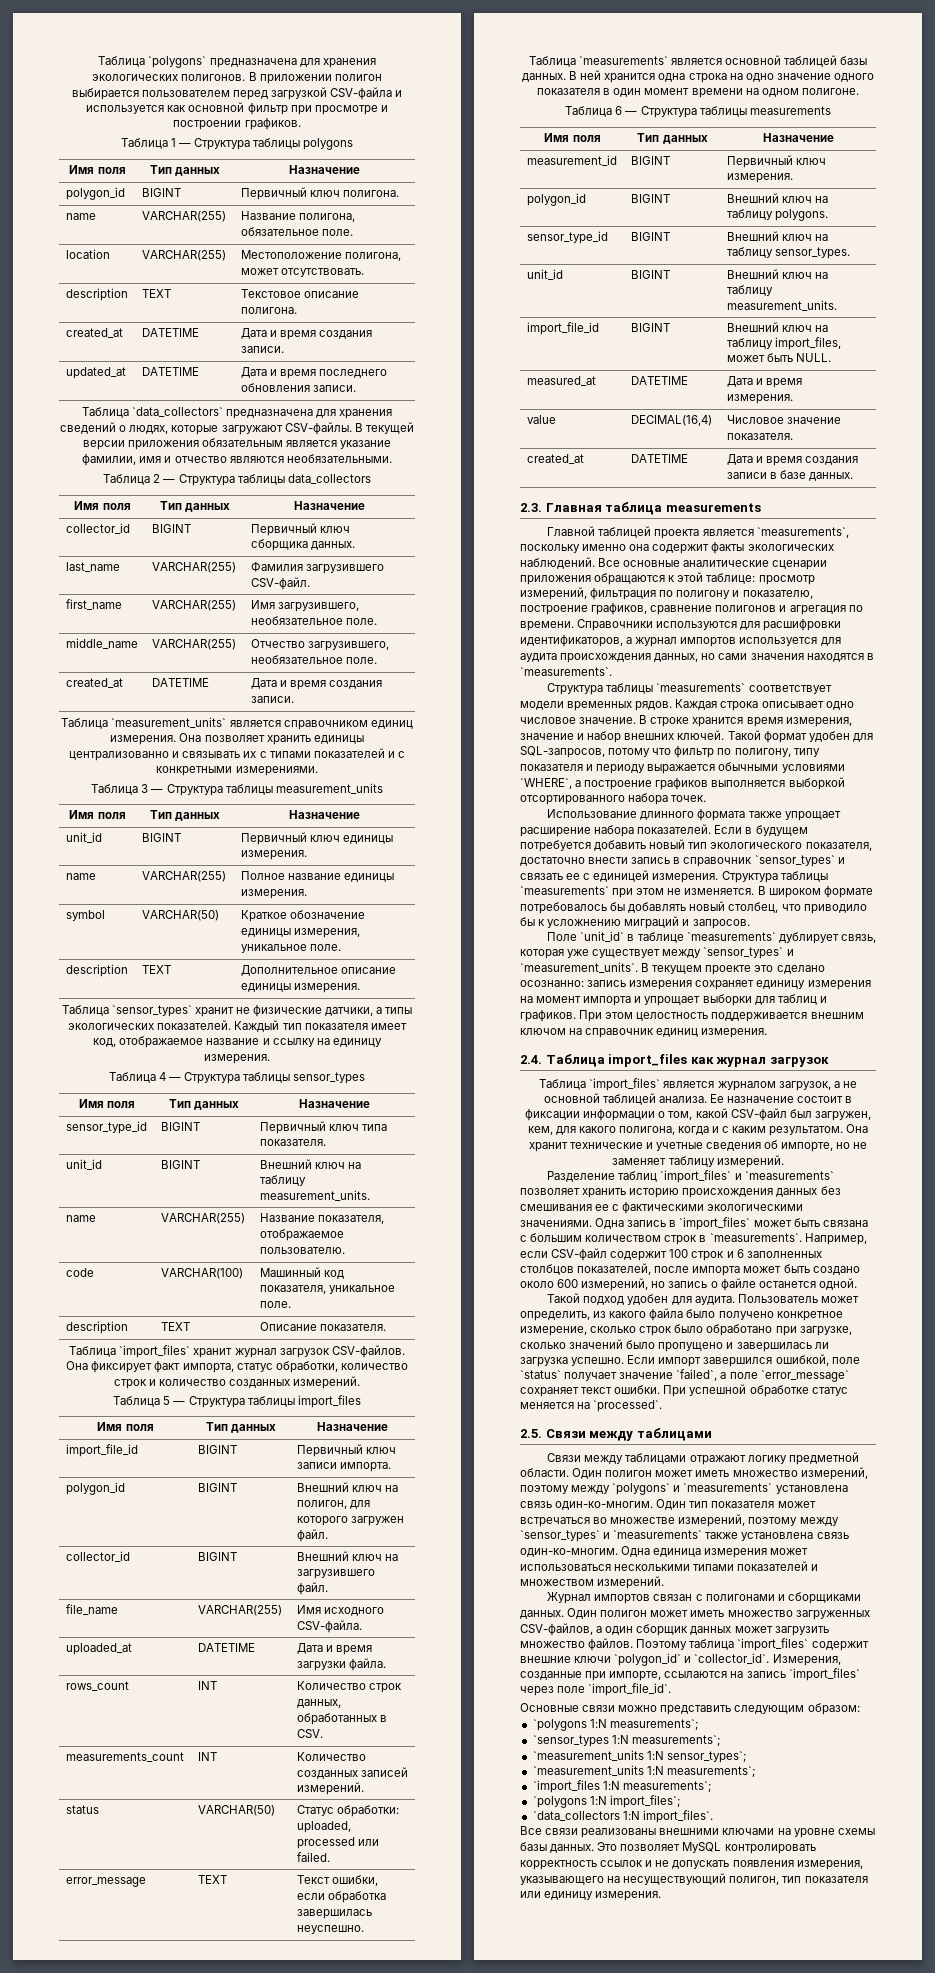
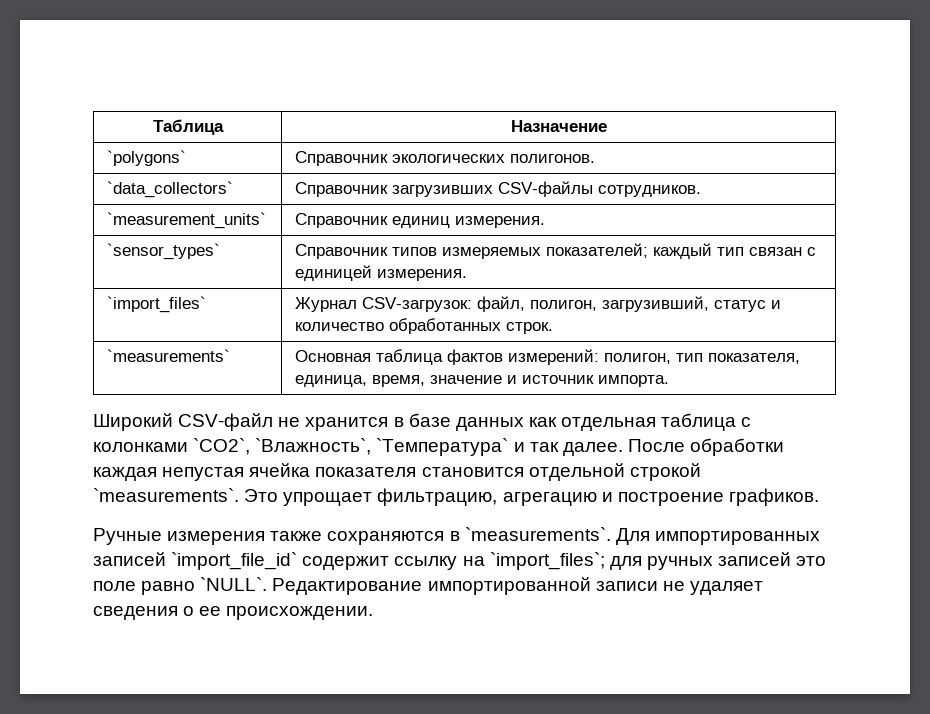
[98,56,376,68] [92,72,382,84] [71,87,403,100] [86,102,388,115] [173,118,301,130] [120,138,354,150] [69,165,126,174] [149,165,221,176] [289,165,360,174] [65,187,125,200] [141,188,181,197] [240,187,400,200] [65,213,96,220] [141,211,226,222] [240,211,356,222] [240,227,354,236] [65,249,110,259] [141,250,226,261] [240,250,402,261] [240,268,365,277] [65,288,128,301] [141,289,171,298] [240,289,360,298] [240,307,297,314] [65,328,123,338] [141,328,199,337] [240,328,373,340] [240,346,284,353] [65,367,126,379] [141,367,199,376] [240,367,388,379] [240,383,357,392] [81,407,393,419] [60,422,414,435] [82,438,392,450] [82,454,392,466] [103,474,371,486] [74,501,131,510] [159,501,231,512] [294,501,365,510] [65,523,130,534] [151,524,191,533] [250,523,351,536] [250,539,356,551] [65,562,120,572] [151,562,236,573] [250,562,385,574] [250,577,310,590] [65,599,122,610] [151,600,236,611] [250,600,360,612] [250,616,378,625] [65,638,138,649] [151,639,236,650] [250,639,390,651] [250,655,378,664] [65,678,123,688] [151,678,209,687] [250,678,383,690] [250,696,294,703] [61,717,413,730] [110,733,364,745] [69,748,405,761] [156,766,318,776] [91,783,383,796] [69,810,126,819] [149,810,221,821] [289,810,360,819] [65,832,102,843] [141,833,181,842] [240,832,394,845] [240,850,307,860] [65,873,96,880] [141,871,226,882] [240,871,395,882] [240,889,307,899] [65,910,105,921] [141,910,219,921] [240,910,366,922] [240,928,361,938] [240,944,342,953] [65,964,128,977] [141,965,171,974] [240,965,397,976] [240,983,361,993] [61,1005,413,1017] [68,1020,407,1032] [93,1036,382,1048] [204,1054,270,1064] [108,1072,366,1084] [78,1099,136,1108] [168,1099,240,1110] [298,1099,370,1108] [65,1121,147,1134] [160,1122,200,1131] [259,1121,388,1134] [259,1139,326,1146] [65,1159,102,1170] [160,1160,200,1169] [259,1159,362,1169] [259,1175,306,1186] [259,1190,370,1201] [65,1215,96,1222] [160,1213,245,1224] [259,1213,385,1224] [259,1229,344,1241] [259,1247,345,1254] [65,1268,94,1277] [160,1268,243,1279] [259,1267,345,1279] [259,1285,396,1294] [259,1301,291,1308] [65,1321,128,1334] [160,1322,190,1331] [259,1322,387,1331] [69,1345,405,1358] [66,1361,408,1373] [113,1376,361,1389] [113,1395,361,1408] [97,1422,154,1431] [205,1422,277,1433] [317,1422,388,1431] [65,1444,138,1457] [197,1445,237,1454] [296,1444,397,1457] [296,1462,392,1472] [65,1482,125,1495] [197,1483,237,1492] [296,1482,399,1492] [296,1500,371,1509] [296,1516,405,1526] [296,1529,328,1542] [65,1551,130,1562] [197,1552,237,1561] [296,1551,399,1561] [296,1569,375,1579] [296,1582,328,1595] [65,1604,118,1615] [197,1605,282,1616] [296,1605,385,1616] [296,1620,362,1633] [65,1643,132,1655] [197,1643,255,1652] [296,1643,373,1655] [296,1658,387,1671] [65,1681,129,1691] [197,1681,217,1690] [296,1681,403,1693] [296,1699,341,1708] [296,1713,388,1725] [296,1729,323,1738] [65,1752,184,1762] [197,1752,217,1761] [296,1752,366,1761] [296,1767,409,1779] [296,1782,364,1795] [65,1805,99,1814] [197,1805,275,1816] [296,1805,400,1817] [296,1821,351,1833] [296,1837,380,1849] [296,1852,330,1862] [65,1877,146,1887] [197,1875,227,1884] [296,1875,379,1886] [296,1891,387,1903] [296,1909,372,1919] [296,1925,364,1934] [528,55,868,67] [522,70,874,83] [537,88,859,98] [565,106,831,118] [544,133,601,142] [637,133,708,144] [762,133,834,142] [526,155,617,166] [630,156,670,165] [726,155,827,168] [726,173,793,183] [526,193,586,206] [630,194,670,203] [726,193,829,203] [726,209,829,221] [526,231,608,244] [630,232,670,241] [726,231,829,241] [726,247,851,259] [526,269,563,280] [630,270,670,279] [726,269,829,279] [726,285,773,296] [726,300,837,311] [526,322,599,335] [630,323,670,332] [726,322,829,332] [726,337,842,350] [726,353,832,362] [526,376,596,386] [630,376,688,385] [726,376,803,388] [726,394,793,404] [526,415,556,424] [630,415,712,426] [726,415,842,424] [726,433,793,440] [526,454,584,464] [630,454,688,463] [726,454,859,466] [726,470,854,481] [520,502,761,515] [547,526,849,539] [520,542,834,554] [520,557,828,570] [520,572,815,585] [520,587,813,600] [520,603,863,615] [520,619,842,631] [520,635,841,647] [520,653,874,663] [520,667,612,676] [547,683,832,695] [520,699,854,711] [520,715,852,727] [520,730,873,743] [520,746,820,758] [520,762,845,774] [520,777,845,790] [520,793,707,805] [547,809,841,821] [520,824,808,837] [520,839,872,852] [520,855,845,867] [520,870,828,883] [520,886,873,898] [520,901,867,914] [520,916,750,929] [547,931,876,944] [520,947,794,959] [520,962,825,975] [520,980,871,990] [520,994,827,1006] [520,1010,864,1022] [520,1028,768,1038] [520,1054,829,1067] [539,1078,857,1091] [543,1093,853,1105] [525,1108,871,1121] [527,1124,869,1136] [528,1140,868,1152] [612,1155,784,1168] [547,1170,834,1183] [520,1186,841,1198] [520,1202,804,1214] [520,1217,868,1230] [520,1233,867,1245] [520,1248,822,1261] [520,1263,860,1276] [520,1278,857,1291] [547,1293,859,1305] [520,1308,843,1321] [520,1324,852,1336] [520,1339,829,1352] [520,1354,860,1367] [520,1369,849,1382] [520,1384,848,1397] [520,1400,663,1412] [520,1428,712,1441] [547,1452,859,1465] [520,1467,868,1480] [520,1483,848,1495] [520,1499,816,1510] [520,1514,839,1527] [520,1530,849,1542] [520,1546,809,1558] [520,1561,819,1571] [520,1576,665,1589] [547,1592,861,1604] [520,1608,870,1620] [520,1623,829,1636] [520,1638,869,1651] [520,1653,841,1666] [520,1668,860,1681] [520,1683,672,1696] [520,1703,860,1715] [532,1719,698,1731] [532,1735,720,1747] [532,1750,746,1763] [532,1765,755,1778] [532,1780,711,1793] [532,1795,680,1808] [532,1810,713,1823] [520,1826,875,1838] [520,1842,816,1854] [520,1860,863,1870] [520,1873,868,1885] [520,1891,662,1901] Таблица `polygons` предназначена для хранения экологических полигонов. В приложении полигон выбирается пользователем перед загрузкой CSV-файла и используется как основной фильтр при просмотре и построении графиков. // Таблица 1 — Структура таблицы polygons // Имя поля | Тип данных | Назначение // polygon_id | BIGINT | Первичный ключ полигона. // name | VARCHAR(255) | Название полигона, обязательное поле. // location | VARCHAR(255) | Местоположение полигона, может отсутствовать. // description | TEXT | Текстовое описание полигона. // created_at | DATETIME | Дата и время создания записи. // updated_at | DATETIME | Дата и время последнего обновления записи. // Таблица `data_collectors` предназначена для хранения сведений о людях, которые загружают CSV-файлы. В текущей версии приложения обязательным является указание фамилии, имя и отчество являются необязательными. // Таблица 2 — Структура таблицы data_collectors // Имя поля | Тип данных | Назначение // collector_id | BIGINT | Первичный ключ сборщика данных. // last_name | VARCHAR(255) | Фамилия загрузившего CSV-файл. // first_name | VARCHAR(255) | Имя загрузившего, необязательное поле. // middle_name | VARCHAR(255) | Отчество загрузившего, необязательное поле. // created_at | DATETIME | Дата и время создания записи. // Таблица `measurement_units` является справочником единиц измерения. Она позволяет хранить единицы централизованно и связывать их с типами показателей и с конкретными измерениями. // Таблица 3 — Структура таблицы measurement_units // Имя поля | Тип данных | Назначение // unit_id | BIGINT | Первичный ключ единицы измерения. // name | VARCHAR(255) | Полное название единицы измерения. // symbol | VARCHAR(50) | Краткое обозначение единицы измерения, уникальное поле. // description | TEXT | Дополнительное описание единицы измерения. // Таблица `sensor_types` хранит не физические датчики, а типы экологических показателей. Каждый тип показателя имеет код, отображаемое название и ссылку на единицу измерения. // Таблица 4 — Структура таблицы sensor_types // Имя поля | Тип данных | Назначение // sensor_type_id | BIGINT | Первичный ключ типа показателя. // unit_id | BIGINT | Внешний ключ на таблицу measurement_units. // name | VARCHAR(255) | Название показателя, отображаемое пользователю. // code | VARCHAR(100) | Машинный код показателя, уникальное поле. // description | TEXT | Описание показателя. // Таблица `import_files` хранит журнал загрузок CSV-файлов. Она фиксирует факт импорта, статус обработки, количество строк и количество созданных измерений. // Таблица 5 — Структура таблицы import_files // Имя поля | Тип данных | Назначение // import_file_id | BIGINT | Первичный ключ записи импорта. // polygon_id | BIGINT | Внешний ключ на полигон, для которого загружен файл. // collector_id | BIGINT | Внешний ключ на загрузившего файл. // file_name | VARCHAR(255) | Имя исходного CSV-файла. // uploaded_at | DATETIME | Дата и время загрузки файла. // rows_count | INT | Количество строк данных, обработанных в CSV. // measurements_count | INT | Количество созданных записей измерений. // status | VARCHAR(50) | Статус обработки: uploaded, processed или failed. // error_message | TEXT | Текст ошибки, если обработка завершилась неуспешно. // Таблица `measurements` является основной таблицей базы данных. В ней хранится одна строка на одно значение одного показателя в один момент времени на одном полигоне. // Таблица 6 — Структура таблицы measurements // Имя поля | Тип данных | Назначение // measurement_id | BIGINT | Первичный ключ измерения. // polygon_id | BIGINT | Внешний ключ на таблицу polygons. // sensor_type_id | BIGINT | Внешний ключ на таблицу sensor_types. // unit_id | BIGINT | Внешний ключ на таблицу measurement_units. // import_file_id | BIGINT | Внешний ключ на таблицу import_files, может быть NULL. // measured_at | DATETIME | Дата и время измерения. // value | DECIMAL(16,4) | Числовое значение показателя. // created_at | DATETIME | Дата и время создания записи в базе данных. // 2.3. Главная таблица measurements // Главной таблицей проекта является `measurements`, поскольку именно она содержит факты экологических наблюдений. Все основные аналитические сценарии приложения обращаются к этой таблице: просмотр измерений, фильтрация по полигону и показателю, построение графиков, сравнение полигонов и агрегация по времени. Справочники используются для расшифровки идентификаторов, а журнал импортов используется для аудита происхождения данных, но сами значения находятся в `measurements`. // Структура таблицы `measurements` соответствует модели временных рядов. Каждая строка описывает одно числовое значение. В строке хранится время измерения, значение и набор внешних ключей. Такой формат удобен для SQL-запросов, потому что фильтр по полигону, типу показателя и периоду выражается обычными условиями `WHERE`, а построение графиков выполняется выборкой отсортированного набора точек. // Использование длинного формата также упрощает расширение набора показателей. Если в будущем потребуется добавить новый тип экологического показателя, достаточно внести запись в справочник `sensor_types` и связать ее с единицей измерения. Структура таблицы `measurements` при этом не изменяется. В широком формате потребовалось бы добавлять новый столбец, что приводило бы к усложнению миграций и запросов. // Поле `unit_id` в таблице `measurements` дублирует связь, которая уже существует между `sensor_types` и `measurement_units`. В текущем проекте это сделано осознанно: запись измерения сохраняет единицу измерения на момент импорта и упрощает выборки для таблиц и графиков. При этом целостность поддерживается внешним ключом на справочник единиц измерения. // 2.4. Таблица import_files как журнал загрузок // Таблица `import_files` является журналом загрузок, а не основной таблицей анализа. Ее назначение состоит в фиксации информации о том, какой CSV-файл был загружен, кем, для какого полигона, когда и с каким результатом. Она хранит технические и учетные сведения об импорте, но не заменяет таблицу измерений. // Разделение таблиц `import_files` и `measurements` позволяет хранить историю происхождения данных без смешивания ее с фактическими экологическими значениями. Одна запись в `import_files` может быть связана с большим количеством строк в `measurements`. Например, если CSV-файл содержит 100 строк и 6 заполненных столбцов показателей, после импорта может быть создано около 600 измерений, но запись о файле останется одной. // Такой подход удобен для аудита. Пользователь может определить, из какого файла было получено конкретное измерение, сколько строк было обработано при загрузке, сколько значений было пропущено и завершилась ли загрузка успешно. Если импорт завершился ошибкой, поле `status` получает значение `failed`, а поле `error_message` сохраняет текст ошибки. При успешной обработке статус меняется на `processed`. // 2.5. Связи между таблицами // Связи между таблицами отражают логику предметной области. Один полигон может иметь множество измерений, поэтому между `polygons` и `measurements` установлена связь один-ко-многим. Один тип показателя может встречаться во множестве измерений, поэтому между `sensor_types` и `measurements` также установлена связь один-ко-многим. Одна единица измерения может использоваться несколькими типами показателей и множеством измерений. // Журнал импортов связан с полигонами и сборщиками данных. Один полигон может иметь множество загруженных CSV-файлов, а один сборщик данных может загрузить множество файлов. Поэтому таблица `import_files` содержит внешние ключи `polygon_id` и `collector_id`. Измерения, созданные при импорте, ссылаются на запись `import_files` через поле `import_file_id`. // Основные связи можно представить следующим образом: // `polygons 1:N measurements`; // `sensor_types 1:N measurements`; // `measurement_units 1:N sensor_types`; // `measurement_units 1:N measurements`; // `import_files 1:N measurements`; // `polygons 1:N import_files`; // `data_collectors 1:N import_files`. // Все связи реализованы внешними ключами на уровне схемы базы данных. Это позволяет MySQL контролировать корректность ссылок и не допускать появления измерения, указывающего на несуществующий полигон, тип показателя или единицу измерения. -> [152,119,224,135] [510,120,607,132] [107,150,187,166] [295,151,596,166] [107,181,234,198] [295,181,702,197] [107,212,267,229] [295,213,546,228] [107,243,221,260] [295,243,817,259] [295,265,468,281] [107,296,207,313] [295,296,782,312] [295,318,554,334] [107,349,231,362] [295,349,801,365] [295,375,670,387] [93,413,752,431] [93,438,785,456] [93,463,701,481] [93,488,819,506] [93,527,820,545] [93,552,827,570] [93,577,763,595] [93,606,374,620] Таблица | Назначение // `polygons` | Справочник экологических полигонов. // `data_collectors` | Справочник загрузивших CSV-файлы сотрудников. // `measurement_units` | Справочник единиц измерения. // `sensor_types` | Справочник типов измеряемых показателей; каждый тип связан с единицей измерения. // `import_files` | Журнал CSV-загрузок: файл, полигон, загрузивший, статус и количество обработанных строк. // `measurements` | Основная таблица фактов измерений: полигон, тип показателя, единица, время, значение и источник импорта. // Широкий CSV-файл не хранится в базе данных как отдельная таблица с колонками `CO2`, `Влажность`, `Температура` и так далее. После обработки каждая непустая ячейка показателя становится отдельной строкой `measurements`. Это упрощает фильтрацию, агрегацию и построение графиков. // Ручные измерения также сохраняются в `measurements`. Для импортированных записей `import_file_id` содержит ссылку на `import_files`; для ручных записей это поле равно `NULL`. Редактирование импортированной записи не удаляет сведения о ее происхождении.

